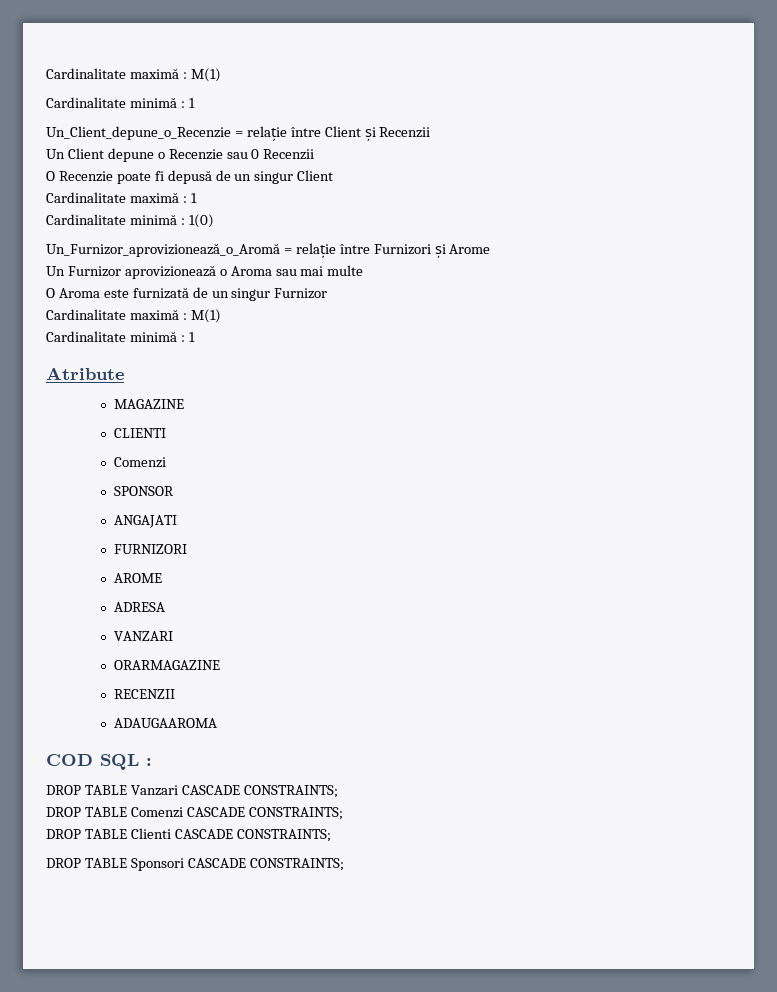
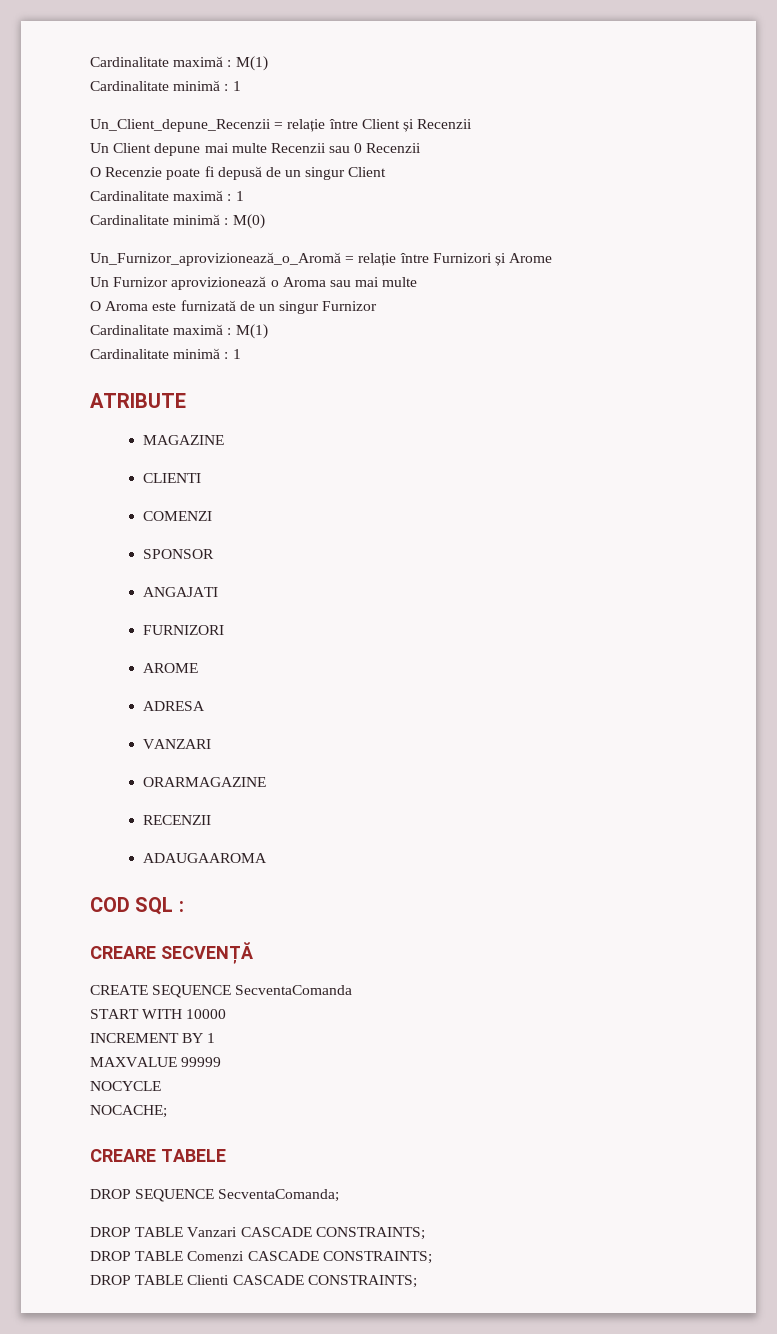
[46,68,221,82] [46,97,195,108] [46,126,231,140] Cardinalitate maximă : M(1) // Cardinalitate minimă : 1 // Un_Client_depune_o_Recenzie -> [90,56,268,71] [90,80,241,91] [90,119,271,132] Cardinalitate maximă : M(1) // Cardinalitate minimă : 1 // Un_Client_depune_Recenzii
[157,149,223,160] o Recenzie -> [204,143,326,153] mai multe Recenzii
[188,214,214,228] 1(0) -> [232,214,265,229] M(0)
[46,367,124,380] Atribute -> [90,393,186,408] ATRIBUTE
[114,457,167,468] Comenzi -> [142,511,212,521] COMENZI
(152, 762) none -> [90,942,253,964] [90,985,353,998] [90,1009,227,1019] [90,1033,216,1043] [90,1057,222,1067] [90,1081,161,1091] [90,1105,167,1118] [90,1149,226,1162] [90,1189,340,1202] // CREARE SECVENȚĂ // CREATE SEQUENCE SecventaComanda // START WITH 10000 // INCREMENT BY 1 // MAXVALUE 99999 // NOCYCLE // NOCACHE; // CREARE TABELE // DROP SEQUENCE SecventaComanda;
[46,858,344,871] // DROP TABLE Sponsori CASCADE CONSTRAINTS; -> (417, 1281) none

